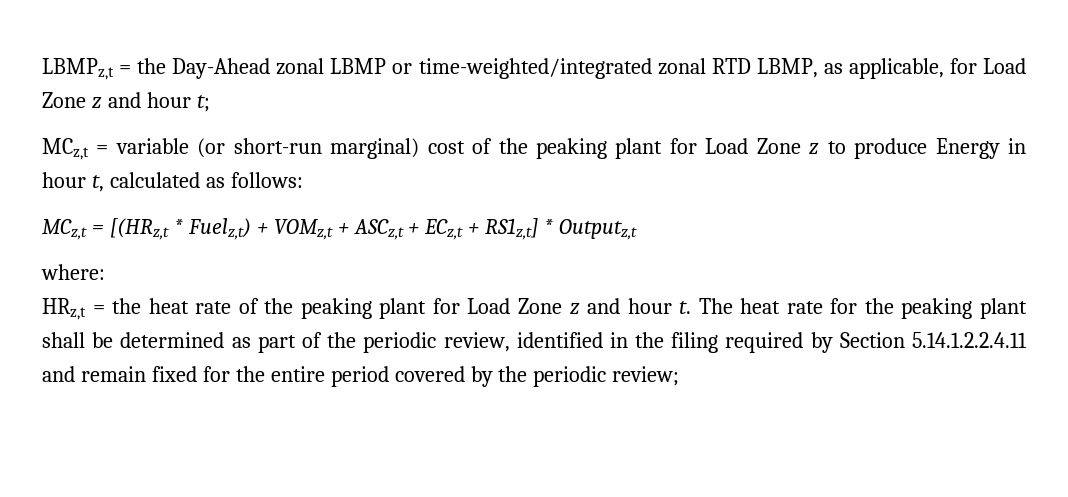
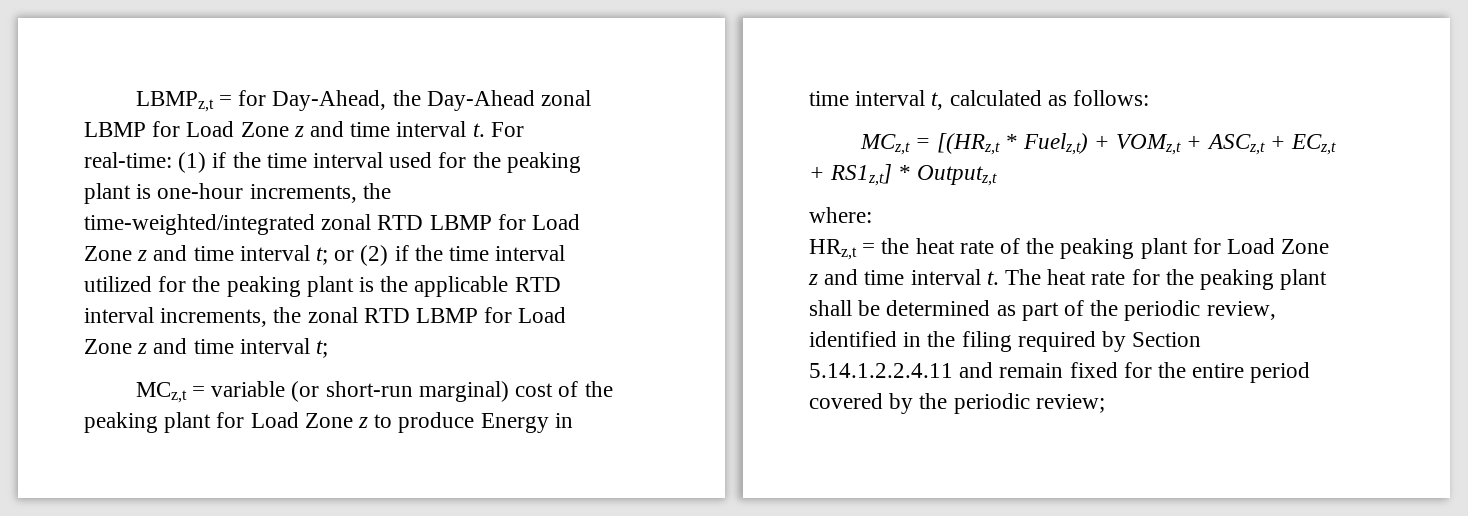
(132, 69) none -> [238,90,387,111] for Day-Ahead,
[392,58,1026,79] [42,92,191,109] or time-weighted/integrated zonal RTD LBMP, as applicable, for Load Zone z and hour -> [152,121,524,137] [84,152,581,173] [84,183,391,204] [84,214,581,235] [84,245,566,266] [84,276,561,297] [84,307,567,327] [84,338,310,354] for Load Zone z and time interval t. For real-time: (1) if the time interval used for the peaking plant is one-hour increments, the time-weighted/integrated zonal RTD LBMP for Load Zone z and time interval t; or (2) if the time interval utilized for the peaking plant is the applicable RTD interval increments, the zonal RTD LBMP for Load Zone z and time interval
[42,172,86,188] hour -> [809,90,926,106] time interval
[627,298,672,314] hour -> [864,269,981,285] time interval

